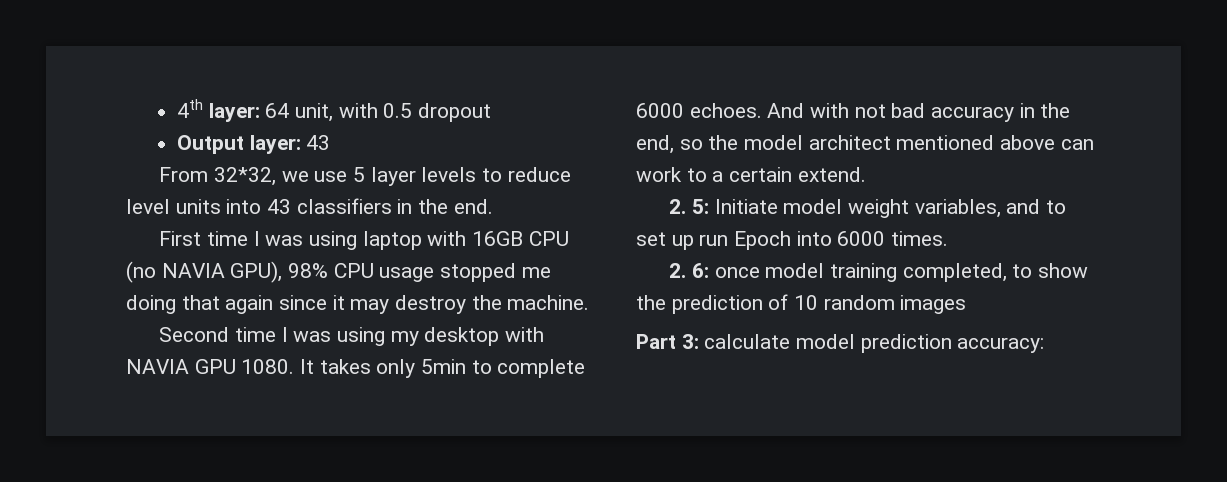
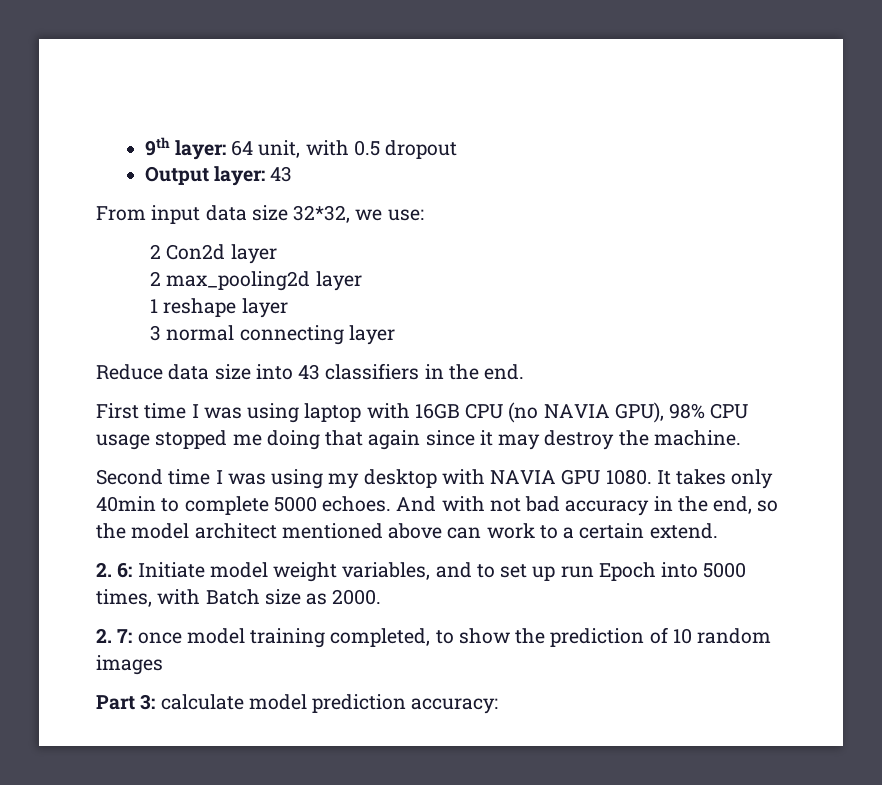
[176,99,203,118] 4th -> [144,137,170,156] 9th
[213,167,571,186] [126,199,221,214] 32*32, we use 5 layer levels to reduce level units -> [151,205,424,224] [150,244,277,264] [150,271,362,291] [150,298,288,318] [150,325,395,345] [96,364,251,380] input data size 32*32, we use: // 2 Con2d layer // 2 max_pooling2d layer // 1 reshape layer // 3 normal connecting layer // Reduce data size
[421,359,467,374] 5min -> [96,496,156,512] 40min
[636,103,684,118] 6000 -> [273,496,317,512] 5000
[691,199,709,214] 5: -> [117,562,133,578] 6:
[837,231,949,246] [669,263,709,278] 6000 times. // 2. 6: -> [703,562,747,578] [96,589,382,607] [96,628,133,643] 5000 times, with Batch size as 2000. // 2. 7:

